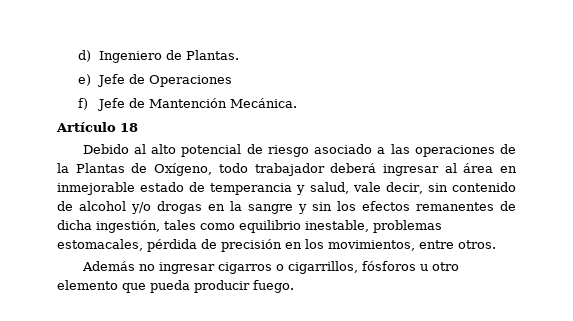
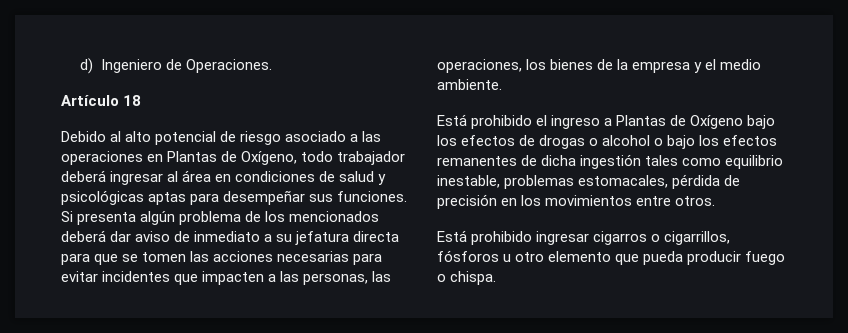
[185,50,239,60] [77,74,232,87] [77,98,297,111] Plantas. // e) Jefe de Operaciones // f) Jefe de Mantención Mecánica. -> [185,59,272,73] Operaciones.
[499,144,516,154] [57,163,69,173] de la -> [147,154,164,162] en
[57,182,516,195] [57,201,332,214] inmejorable estado de temperancia y salud, vale decir, sin contenido de alcohol y/o drogas en la sangre y sin -> [235,171,387,185] [61,190,408,205] [61,211,380,225] [61,230,400,245] [61,251,383,265] [61,271,392,285] [437,59,762,73] [437,79,502,90] [437,114,776,129] [437,135,696,149] condiciones de salud y psicológicas aptas para desempeñar sus funciones. Si presenta algún problema de los mencionados deberá dar aviso de inmediato a su jefatura directa para que se tomen las acciones necesarias para evitar incidentes que impacten a las personas, las operaciones, los bienes de la empresa y el medio ambiente. // Está prohibido el ingreso a Plantas de Oxígeno bajo los efectos de drogas o alcohol o bajo
[96,220,160,233] ingestión, -> [580,154,642,169] ingestión
[328,240,415,251] movimientos, -> [545,195,633,206] movimientos
[81,261,155,271] Además no -> [437,230,533,245] Está prohibido
[253,280,294,293] fuego. -> [745,251,786,265] [437,271,497,285] fuego o chispa.

